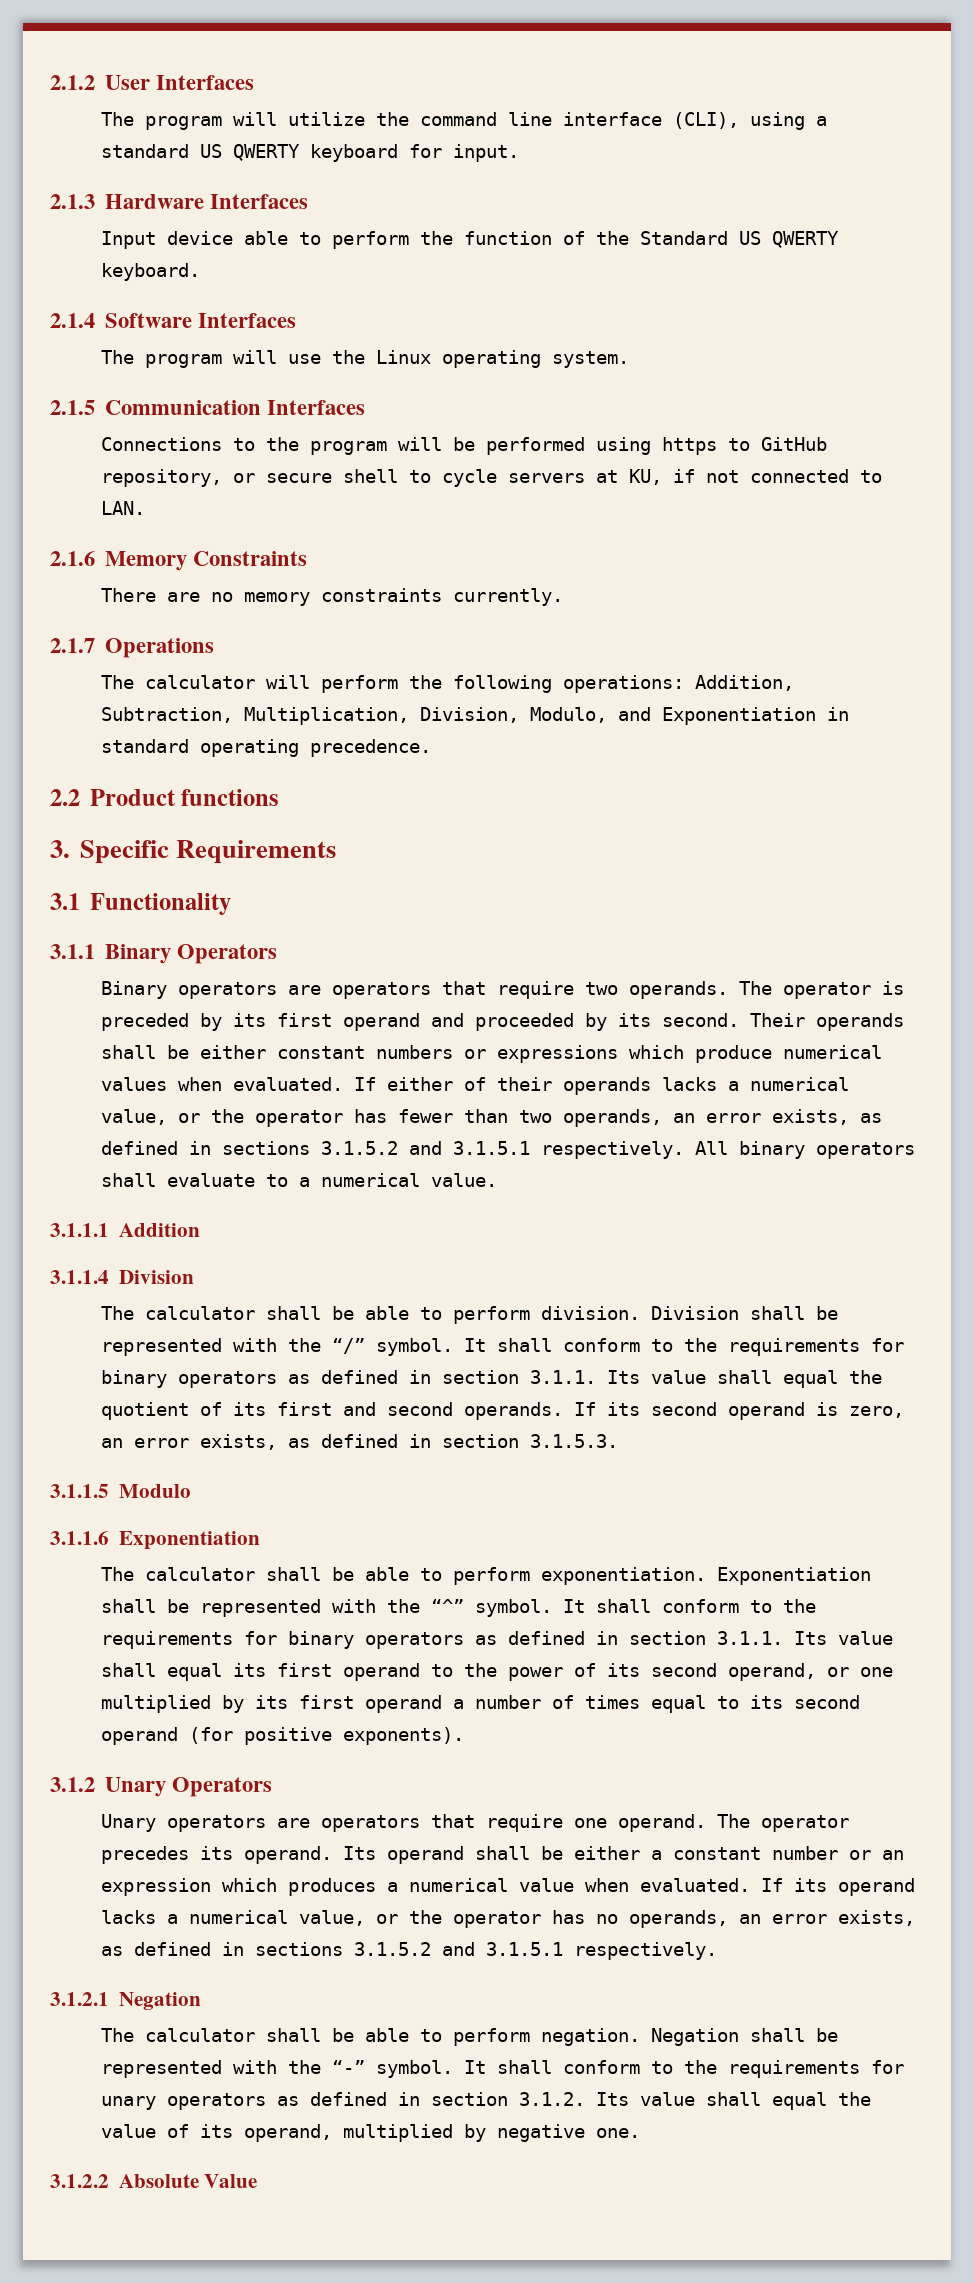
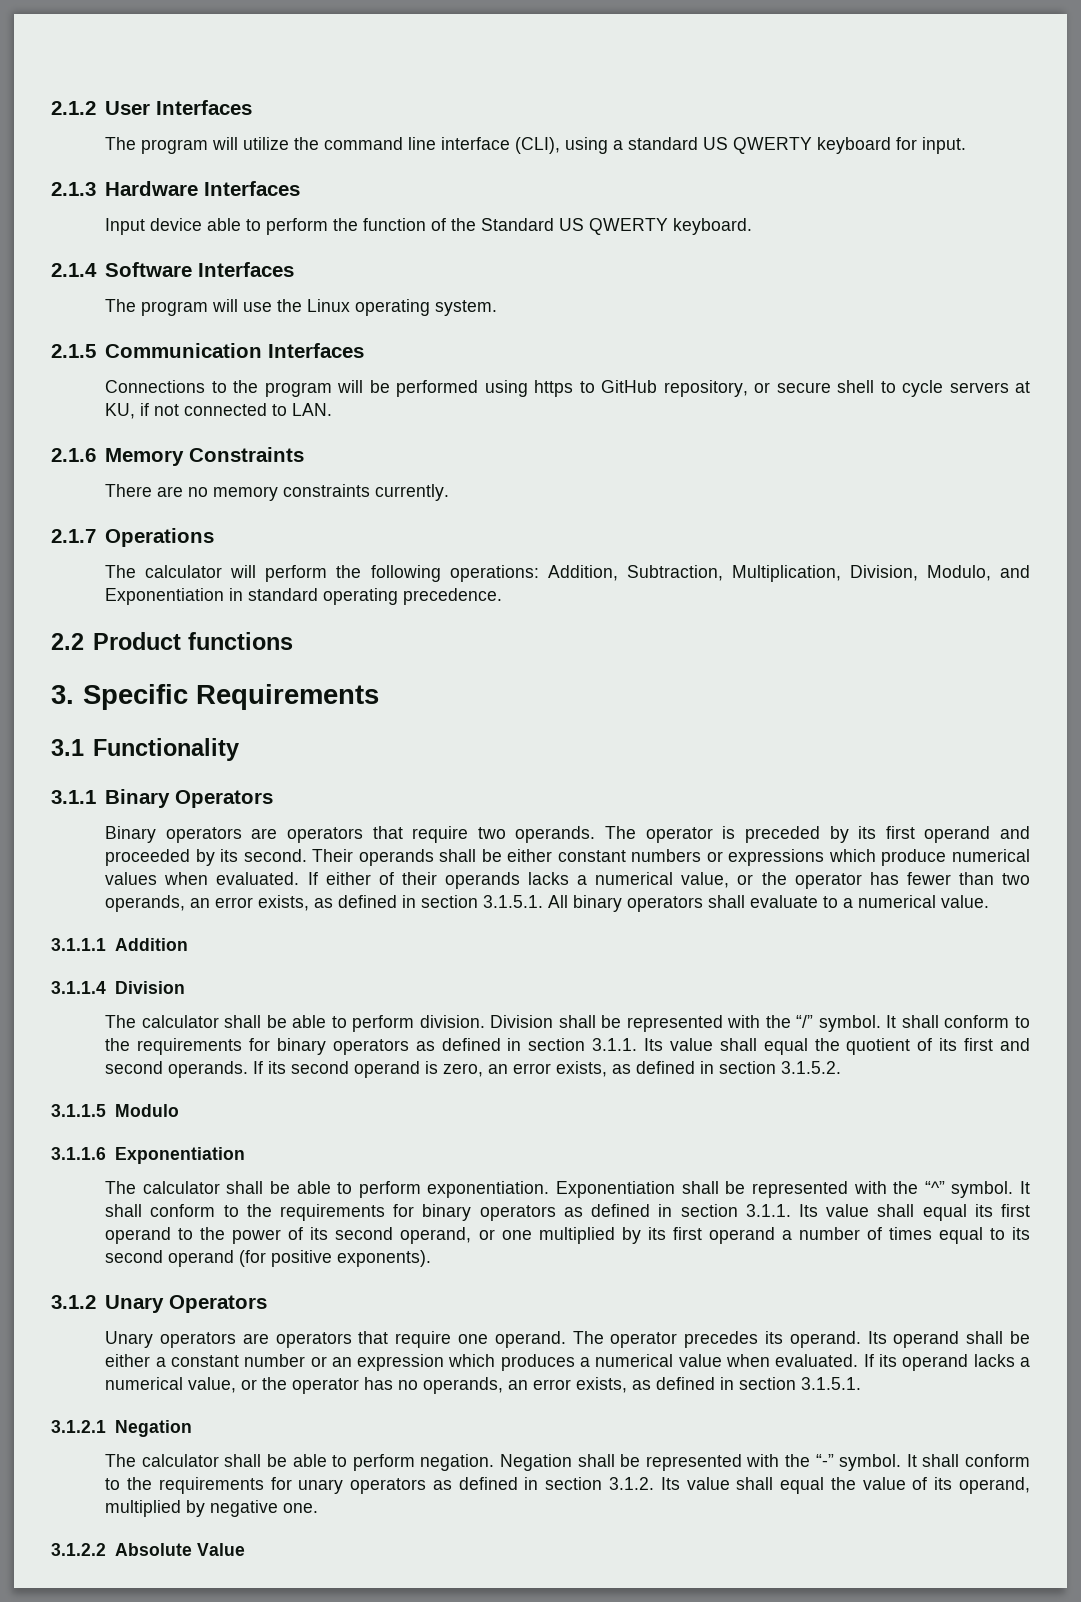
[221,1141,684,1159] sections 3.1.5.2 and 3.1.5.1 respectively. -> [421,895,544,908] section 3.1.5.1.
[529,1434,618,1448] 3.1.5.3. -> [781,1061,842,1074] 3.1.5.2.
[254,1942,717,1960] sections 3.1.5.2 and 3.1.5.1 respectively. -> [739,1377,862,1390] section 3.1.5.1.

